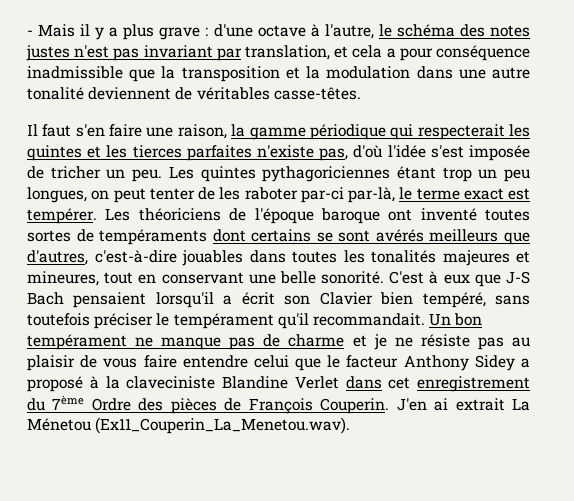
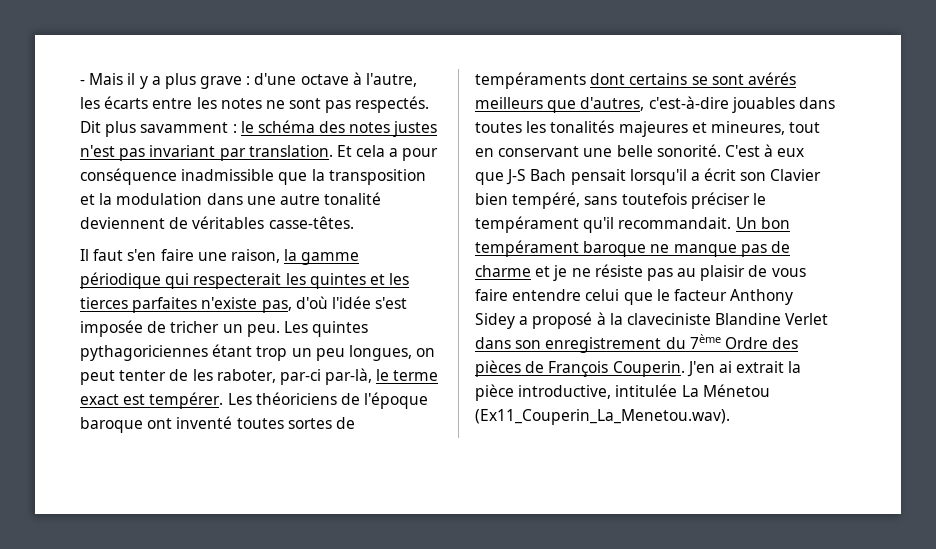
(374, 31) none -> [80,96,430,113] [80,121,237,137] les écarts entre les notes ne sont pas respectés. Dit plus savamment :
[244,45,349,60] translation, et -> [248,145,352,157] translation. Et
[244,187,298,200] raboter -> [216,369,276,383] raboter,
[73,292,147,308] pensaient -> [570,169,626,185] pensait
(127, 342) none -> [583,241,647,257] baroque
[388,377,411,389] cet -> [515,340,542,349] son
(505, 404) none -> [788,361,802,373] [475,384,678,401] la pièce introductive, intitulée

